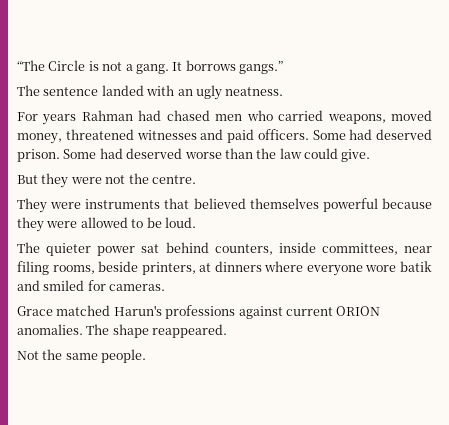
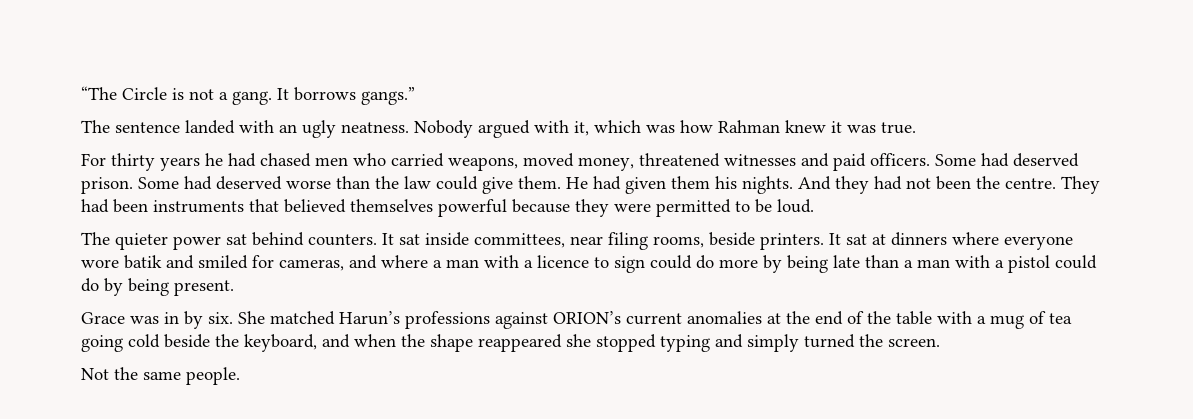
[17,110,133,125] // For years Rahman -> [414,120,916,138] [81,153,223,171] Nobody argued with it, which was how Rahman knew it was true. // For thirty years he
[341,149,371,162] [17,173,126,188] give. // But they were not -> [482,176,971,194] give them. He had given them his nights. And they had not been
[17,198,82,213] // They were -> [1061,176,1100,194] [81,199,148,213] They had been
[80,217,128,228] allowed -> [656,199,731,217] permitted
[214,244,273,255] counters, -> [308,233,420,246] counters. It sat
[141,262,196,275] printers, -> [760,233,867,250] printers. It sat
[109,284,166,291] [17,305,381,319] [17,324,228,338] cameras. // Grace matched Harun's professions against current ORION anomalies. The shape reappeared. -> [279,255,1097,273] [81,278,234,296] [81,311,1072,329] [81,334,940,352] cameras, and where a man with a licence to sign could do more by being late than a man with a pistol could do by being present. // Grace was in by six. She matched Harun’s professions against ORION’s current anomalies at the end of the table with a mug of tea going cold beside the keyboard, and when the shape reappeared she stopped typing and simply turned the screen.

